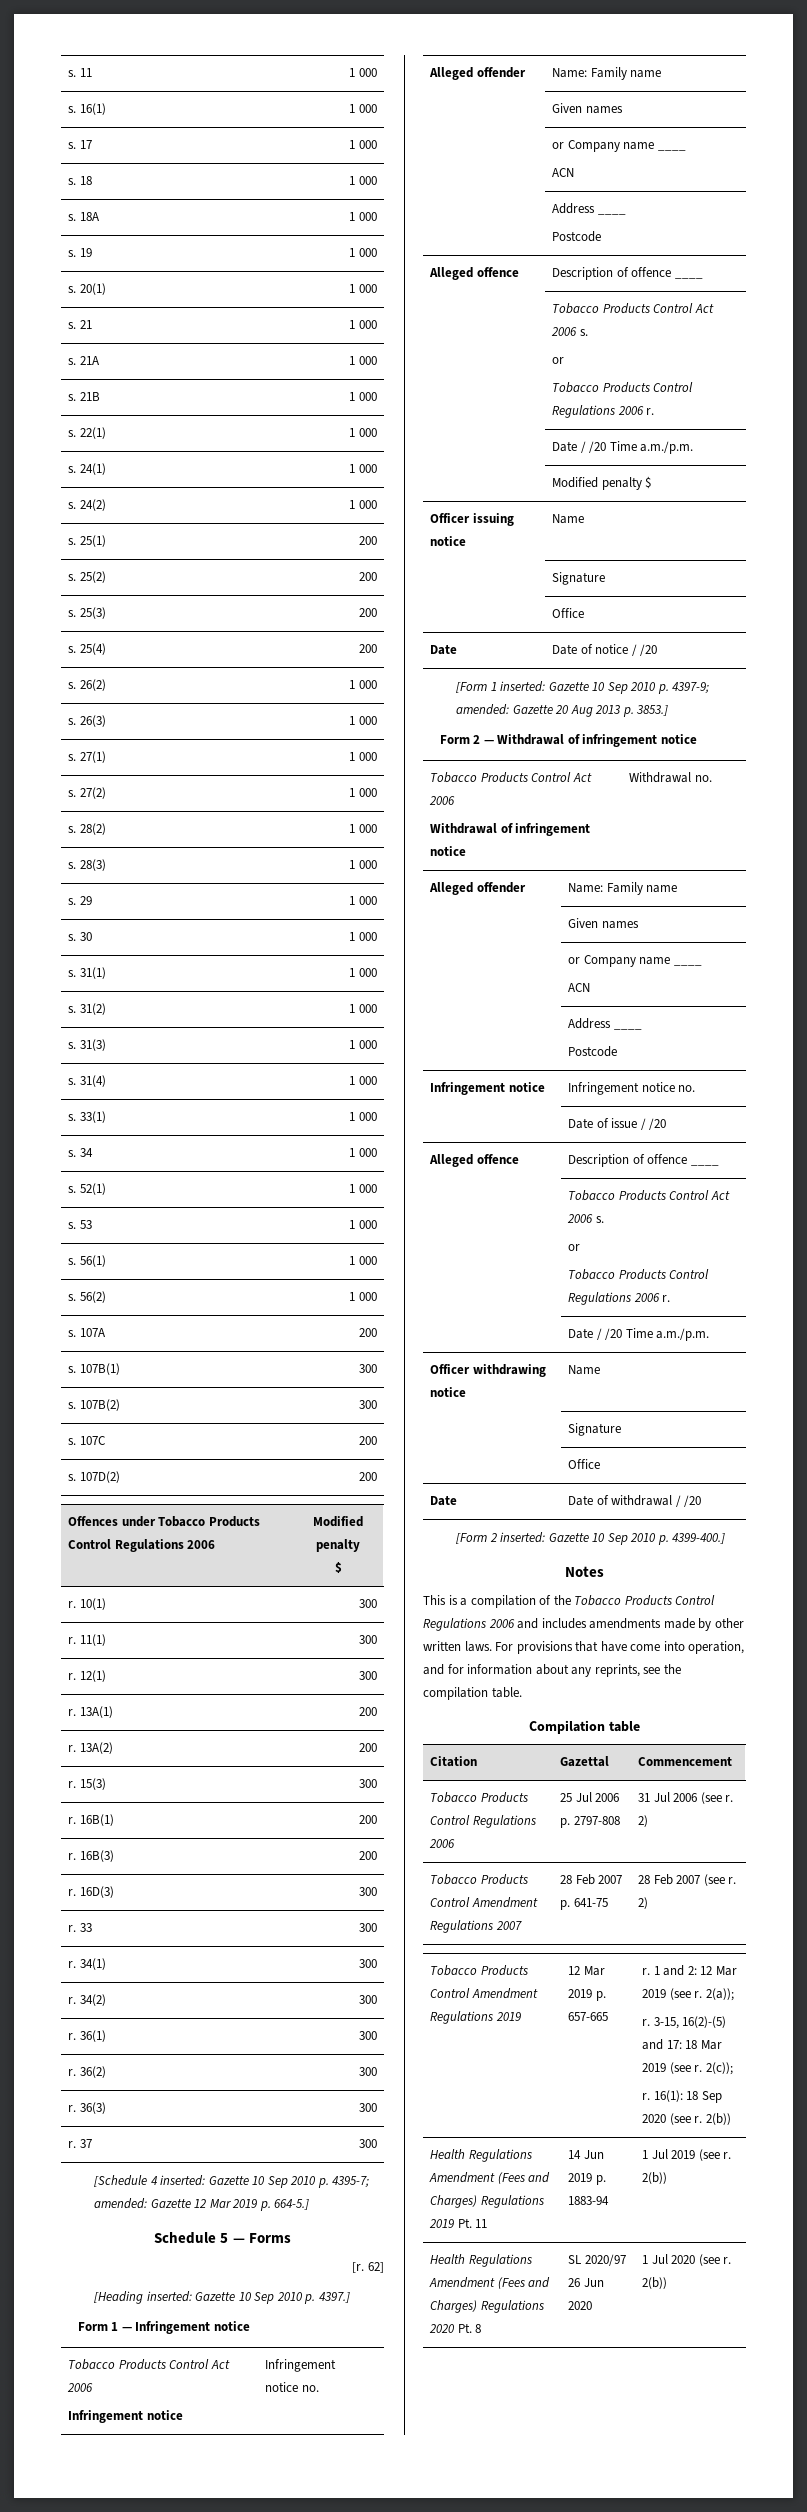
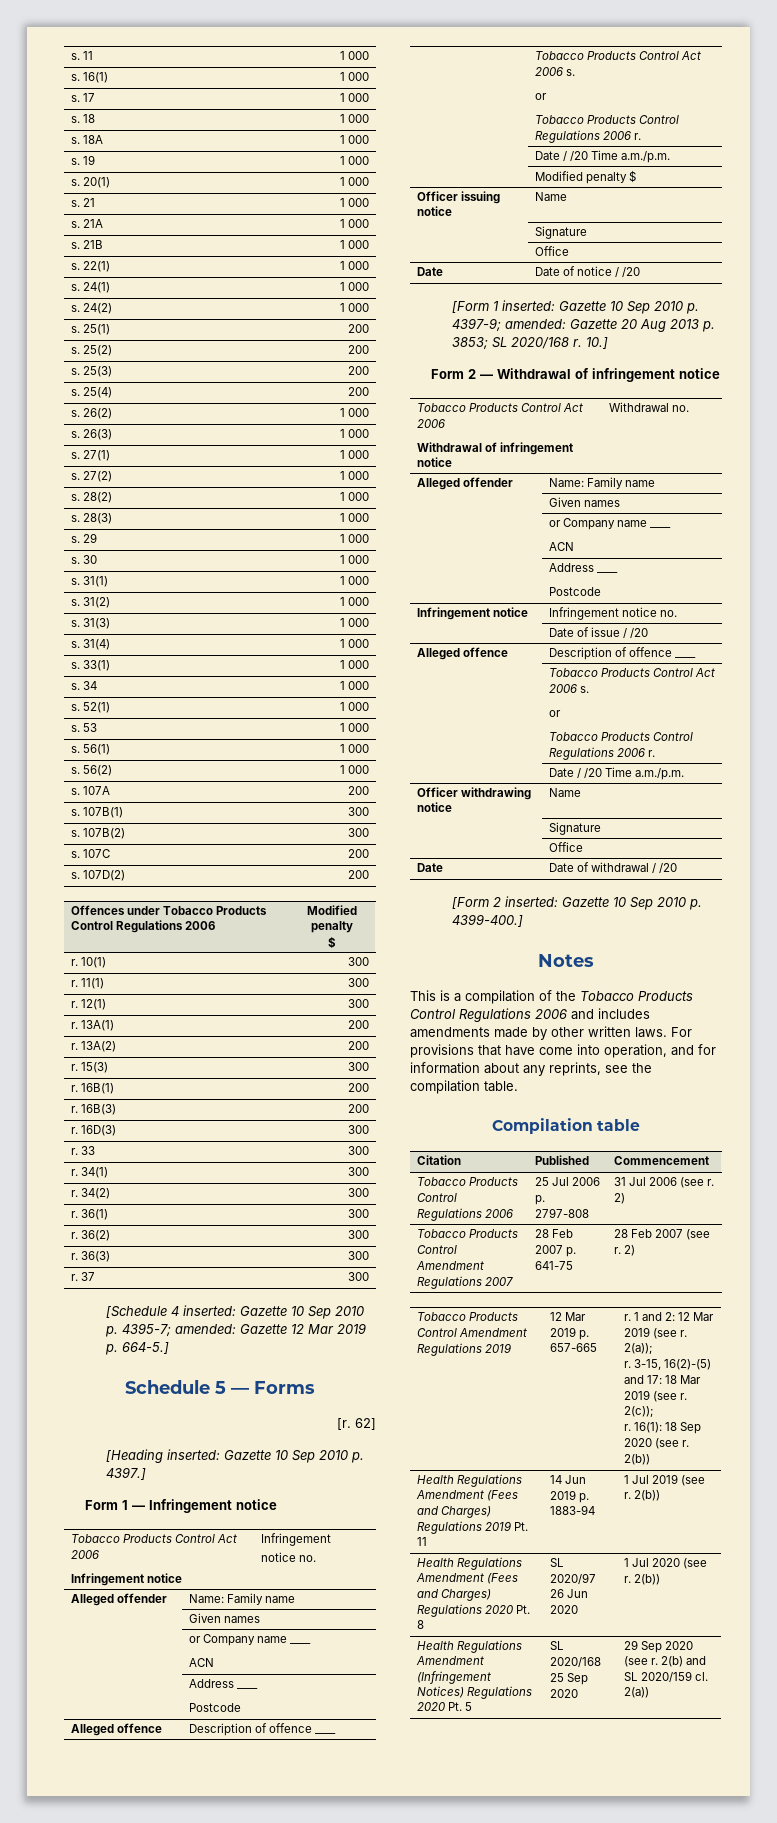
[636,705,669,716] 3853.] -> [451,337,608,350] 3853; SL 2020/168 r. 10.]
[560,1756,610,1767] Gazettal -> [534,1155,589,1165] Published
(668, 2283) none -> [416,1640,522,1653] [415,1656,484,1665] [416,1671,491,1684] [416,1686,532,1699] [416,1702,472,1711] [549,1641,564,1650] [549,1657,601,1668] [549,1673,588,1685] [549,1689,578,1698] [623,1640,693,1653] [623,1656,707,1667] [623,1671,708,1683] [623,1687,649,1698] // Health Regulations Amendment (Infringement Notices) Regulations 2020 Pt. 5 | SL 2020/168 25 Sep 2020 | 29 Sep 2020 (see r. 2(b) and SL 2020/159 cl. 2(a))

